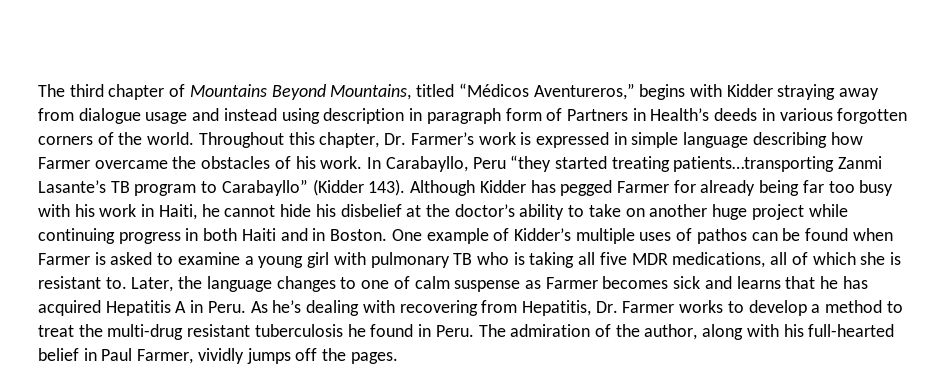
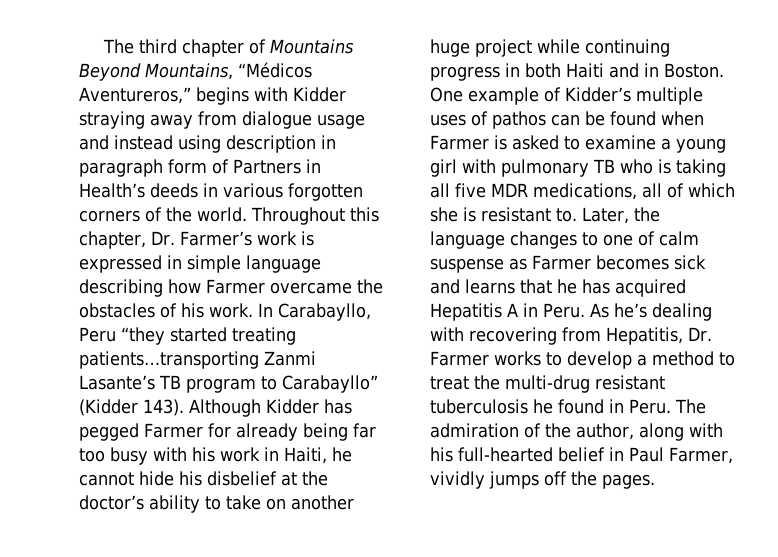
[416,84,455,97] titled -> (233, 71) none

